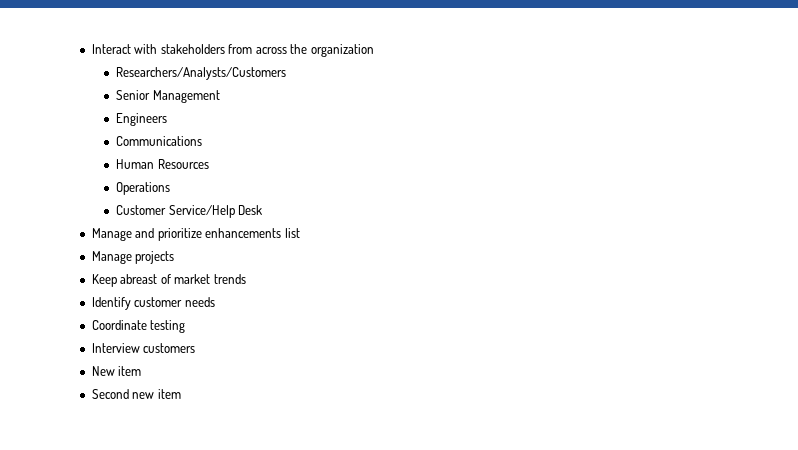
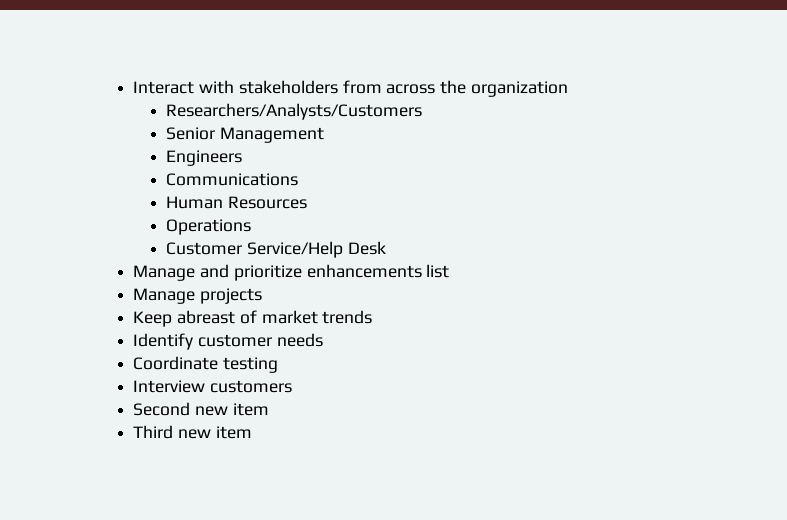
[91,366,142,376] // New item -> (293, 386) none
(181, 394) none -> [133,425,252,439] // Third new item

